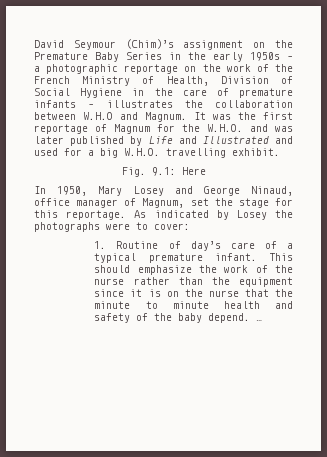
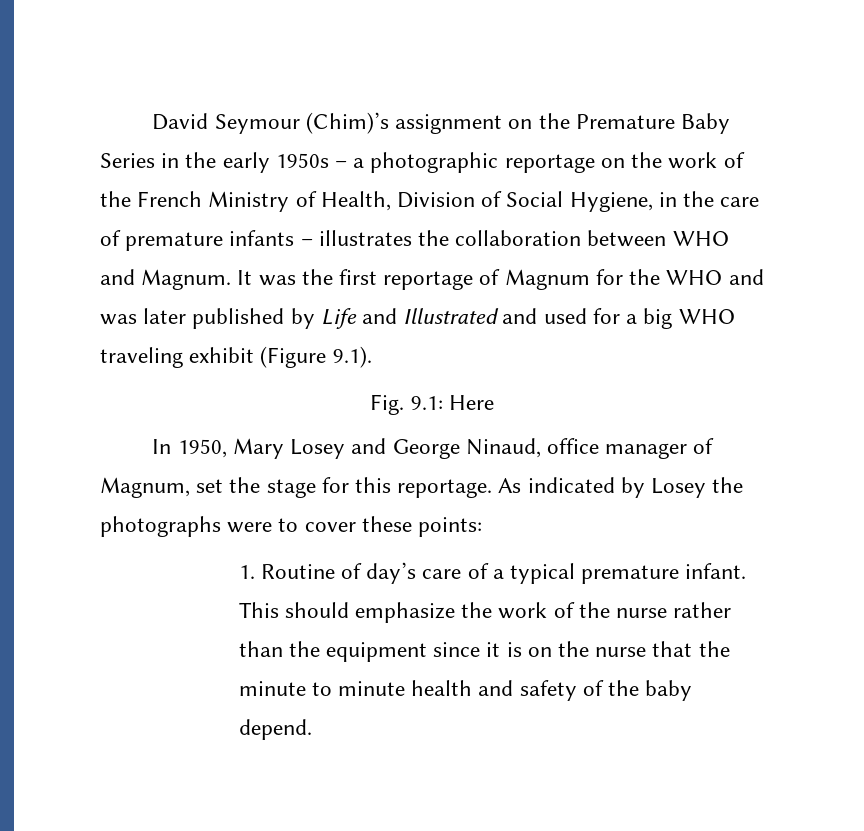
[80,88,123,98] Hygiene -> [569,192,653,212] Hygiene,
[83,112,113,120] W.H.O -> [672,231,729,246] WHO
[207,124,243,132] W.H.O. -> [666,270,723,285] WHO
[124,148,280,158] W.H.O. travelling exhibit. -> [678,309,735,324] [100,346,372,368] WHO traveling exhibit (Figure 9.1).
[154,223,190,230] cover: -> [304,516,483,537] cover these points:
[256,320,263,321] … -> (312, 729) none

